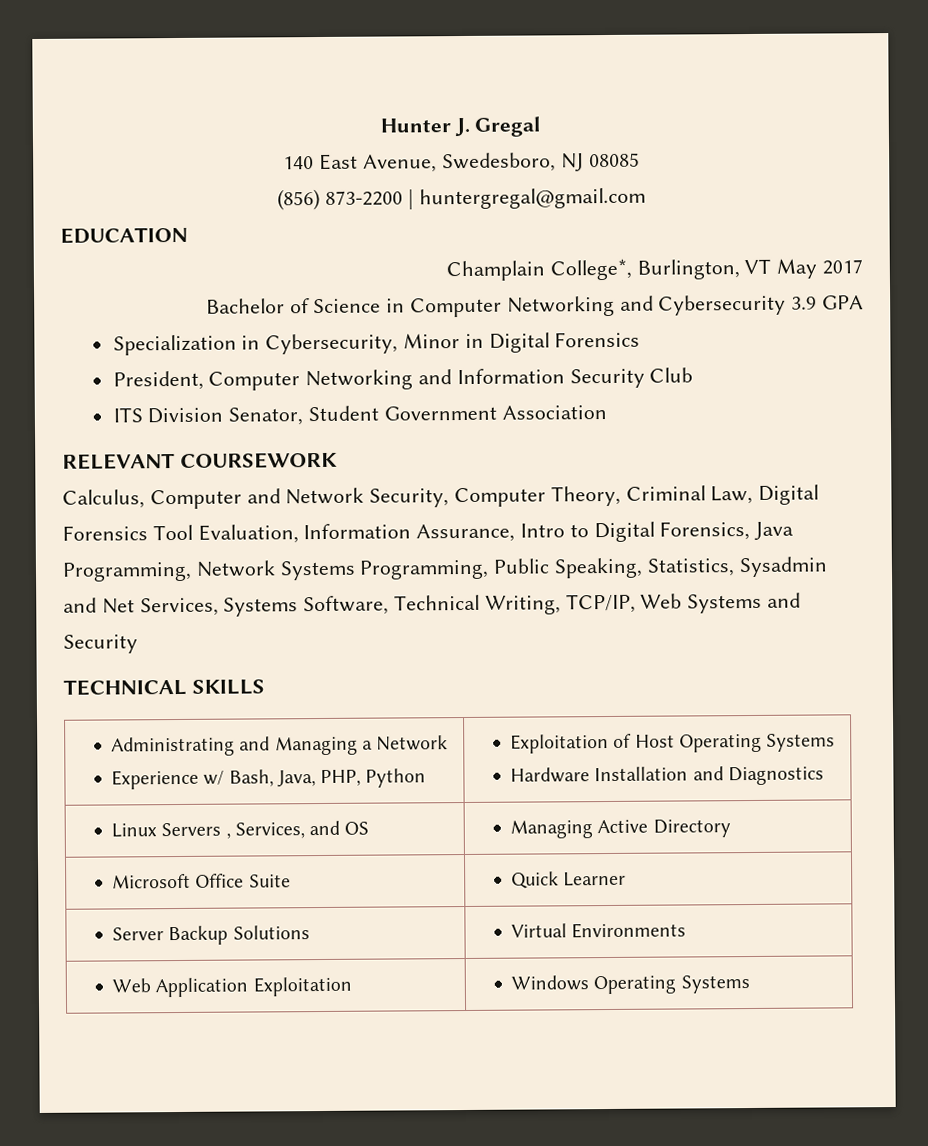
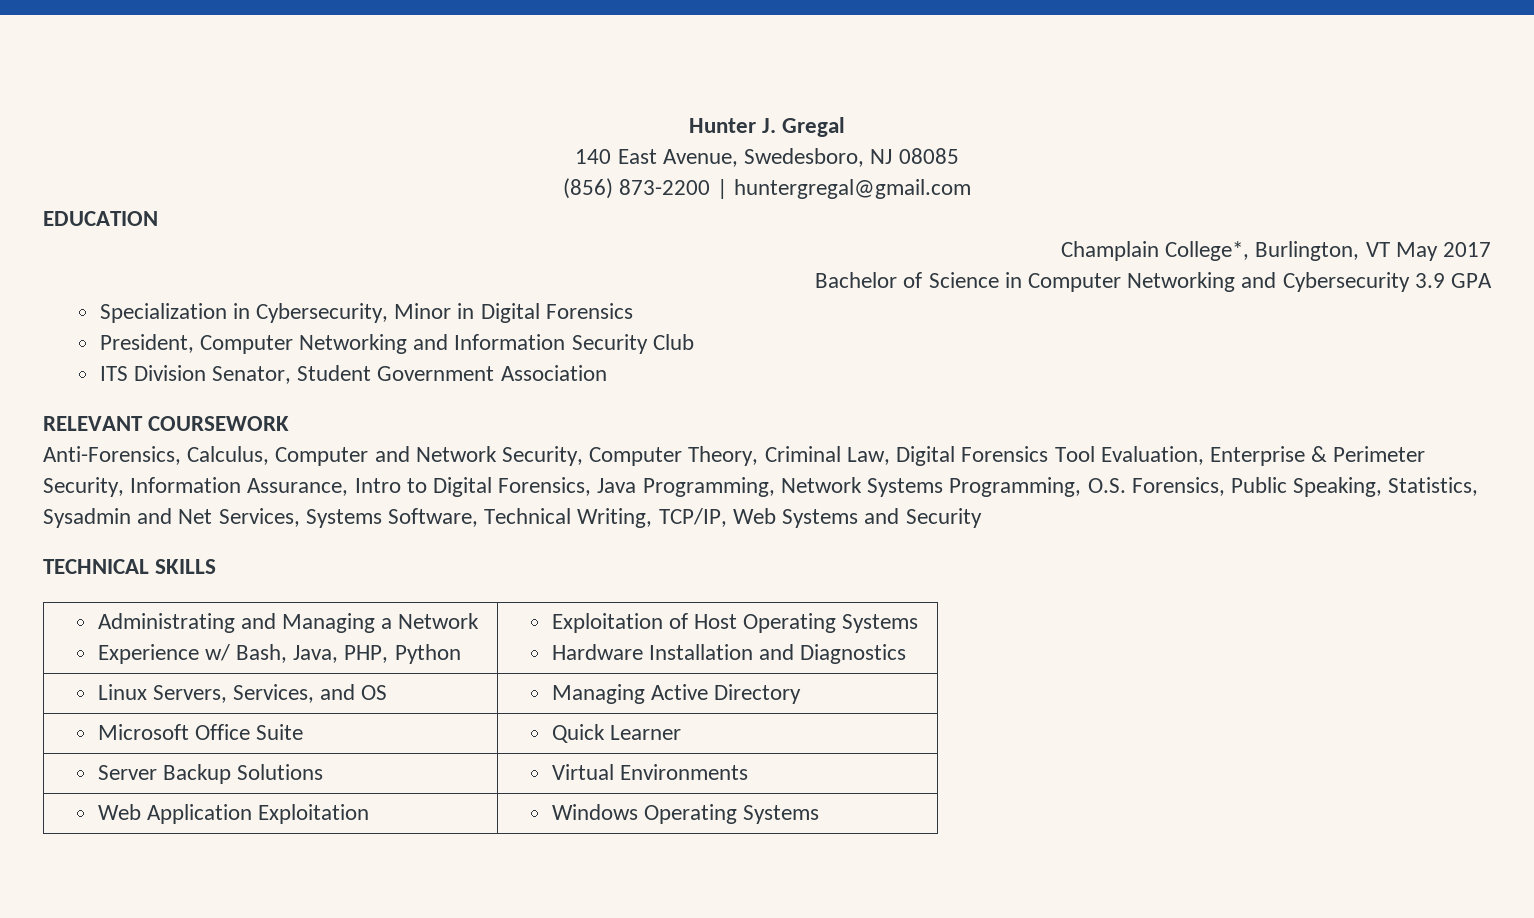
(338, 460) none -> [43,446,181,465] Anti-Forensics,
(299, 534) none -> [1209,446,1426,466] [43,477,124,497] Enterprise & Perimeter Security,
(490, 569) none -> [1087,477,1225,496] O.S. Forensics,
[161,822,231,839] Servers , -> [152,685,227,703] Servers,

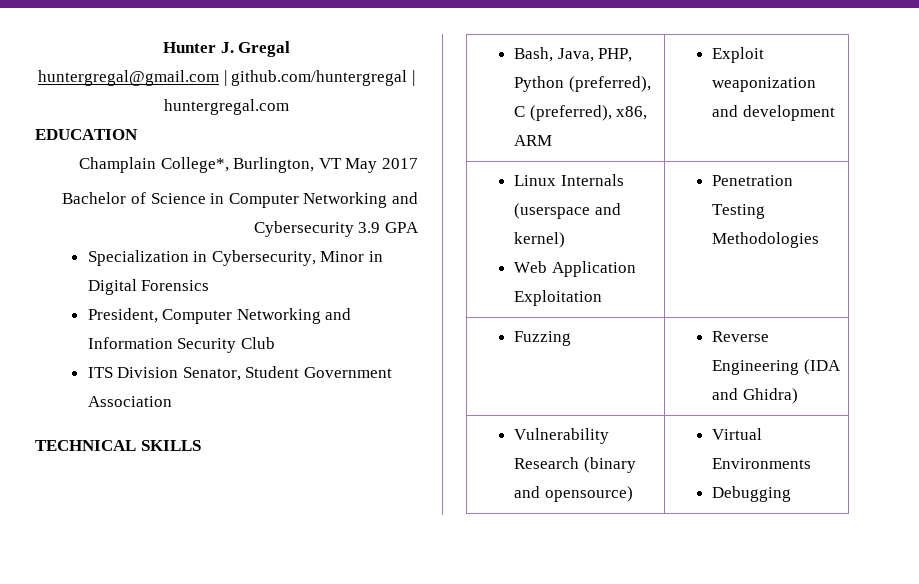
[575,148,959,167] [563,178,971,199] 140 East Avenue, Swedesboro, NJ 08085 // (856) 873-2200 | huntergregal@gmail.com -> [38,70,415,86] [164,99,289,115] huntergregal@gmail.com | github.com/huntergregal | huntergregal.com
[43,416,290,431] [43,446,1426,466] [43,477,1479,497] [43,508,982,528] [43,559,217,574] [97,613,480,633] [97,644,461,664] [551,613,919,633] [551,644,907,664] [97,684,388,703] [551,684,802,704] [97,724,304,740] [551,724,681,743] [97,764,324,784] [551,764,748,780] [97,804,370,824] [551,804,820,824] RELEVANT COURSEWORK // Anti-Forensics, Calculus, Computer and Network Security, Computer Theory, Criminal Law, Digital Forensics Tool Evaluation, Enterprise & Perimeter Security, Information Assurance, Intro to Digital Forensics, Java Programming, Network Systems Programming, O.S. Forensics, Public Speaking, Statistics, Sysadmin and Net Services, Systems Software, Technical Writing, TCP/IP, Web Systems and Security // TECHNICAL SKILLS // Administrating and Managing a Network // Experience w/ Bash, Java, PHP, Python | Exploitation of Host Operating Systems // Hardware Installation and Diagnostics // Linux Servers, Services, and OS | Managing Active Directory // Microsoft Office Suite | Quick Learner // Server Backup Solutions | Virtual Environments // Web Application Exploitation | Windows Operating Systems -> [35,440,201,451] [514,47,633,62] [514,76,651,92] [514,105,648,121] [514,135,553,146] [712,47,765,63] [712,77,817,92] [712,105,835,121] [514,174,624,186] [514,203,621,219] [514,232,566,248] [514,261,636,277] [514,290,603,306] [712,175,794,186] [712,204,766,219] [712,232,820,248] [514,331,572,346] [712,331,770,342] [712,359,841,375] [712,388,798,404] [514,428,610,444] [514,457,636,473] [514,486,633,502] [712,428,763,440] [712,458,812,469] [712,486,792,502] TECHNICAL SKILLS // Bash, Java, PHP, Python (preferred), C (preferred), x86, ARM | Exploit weaponization and development // Linux Internals (userspace and kernel) // Web Application Exploitation | Penetration Testing Methodologies // Fuzzing | Reverse Engineering (IDA and Ghidra) // Vulnerability Research (binary and opensource) | Virtual Environments // Debugging

